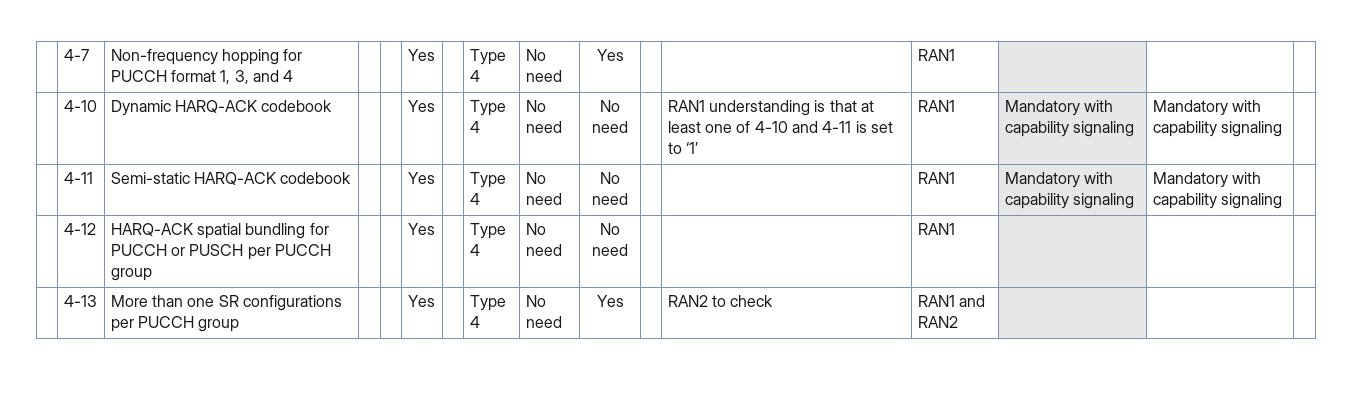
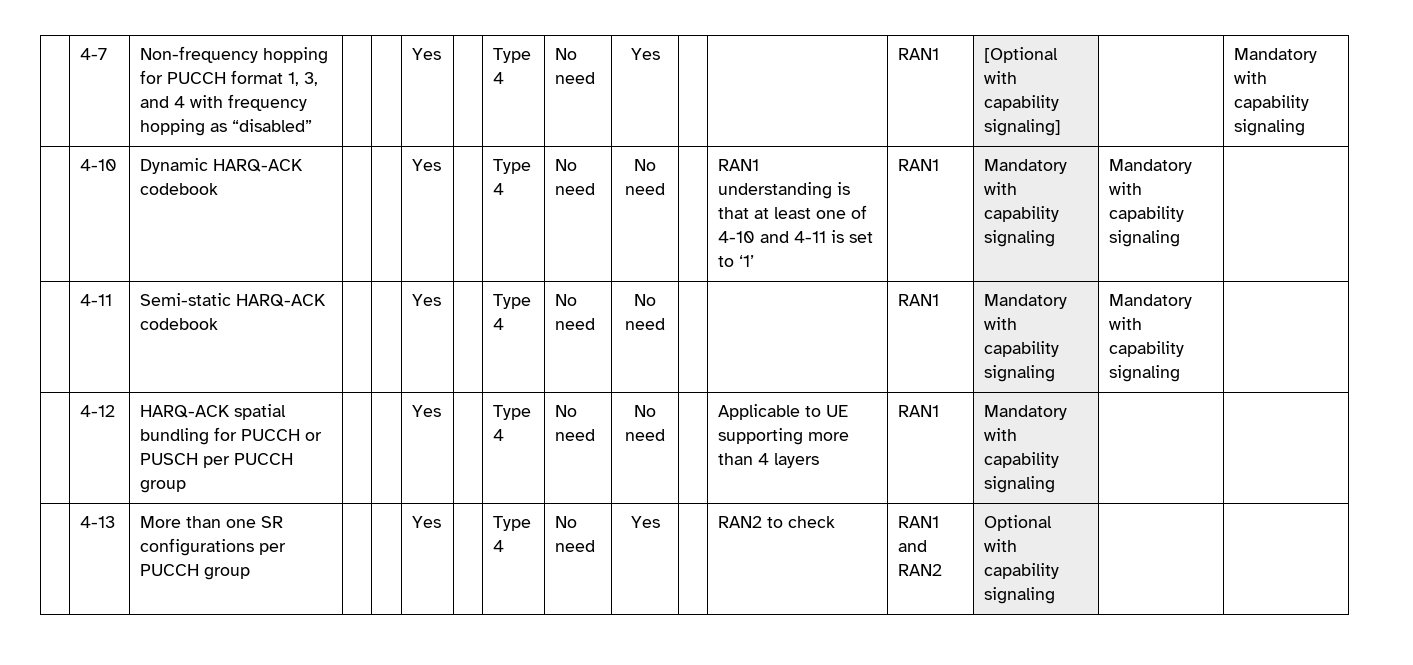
(294, 76) none -> [189,94,307,111] [139,119,312,136] with frequency hopping as “disabled”
(955, 55) | | -> [983,47,1058,63] [983,71,1017,84] [983,95,1059,111] [983,119,1061,136] [1233,48,1317,63] [1233,71,1267,84] [1233,95,1309,111] [1233,119,1305,136] [Optional with capability signaling] | | Mandatory with capability signaling
[917,223,955,235] | RAN1 | -> [717,404,848,420] [717,428,849,445] [717,453,819,468] [897,405,939,417] [983,405,1067,420] [983,428,1017,441] [983,452,1059,468] [983,476,1055,493] Applicable to UE supporting more than 4 layers | RAN1 | Mandatory with capability signaling
(958, 322) none -> [983,515,1052,531] [983,539,1017,552] [983,563,1059,579] [983,587,1055,604] Optional with capability signaling

